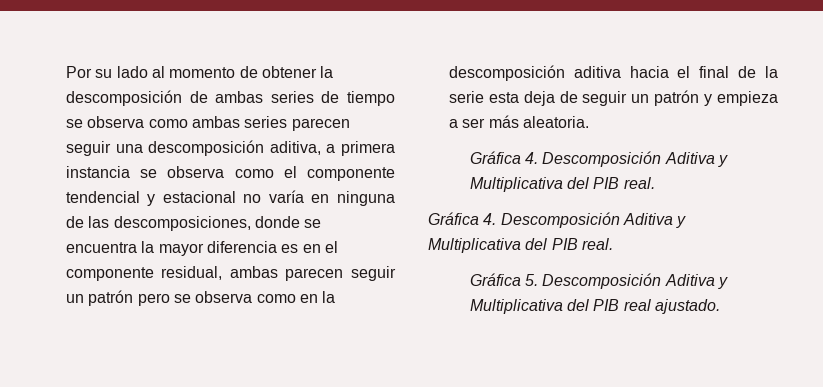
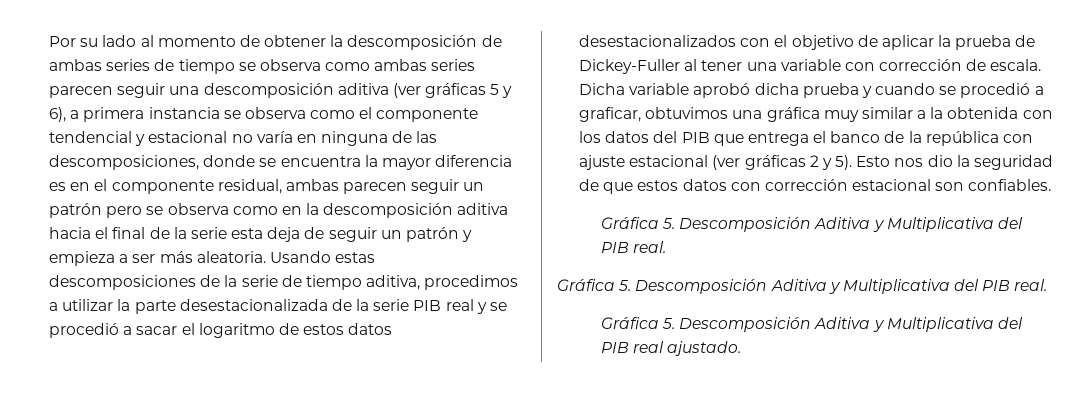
[269,141,321,155] aditiva, -> [337,83,513,98] [48,107,66,122] aditiva (ver gráficas 5 y 6),
[469,151,729,167] [469,177,655,192] [428,212,497,225] // Gráfica 4. Descomposición Aditiva y Multiplicativa del PIB real. // Gráfica 4. -> [269,251,376,263] [48,275,519,290] [48,299,507,314] [48,323,393,338] [578,35,1036,50] [578,59,1042,74] [578,83,1044,98] [578,107,1053,122] [578,131,1033,146] [578,155,1053,170] [578,179,1052,194] [600,217,1024,232] [600,241,667,253] [557,279,632,291] Usando estas descomposiciones de la serie de tiempo aditiva, procedimos a utilizar la parte desestacionalizada de la serie PIB real y se procedió a sacar el logaritmo de estos datos desestacionalizados con el objetivo de aplicar la prueba de Dickey-Fuller al tener una variable con corrección de escala. Dicha variable aprobó dicha prueba y cuando se procedió a graficar, obtuvimos una gráfica muy similar a la obtenida con los datos del PIB que entrega el banco de la república con ajuste estacional (ver gráficas 2 y 5). Esto nos dio la seguridad de que estos datos con corrección estacional son confiables. // Gráfica 5. Descomposición Aditiva y Multiplicativa del PIB real. // Gráfica 5.

